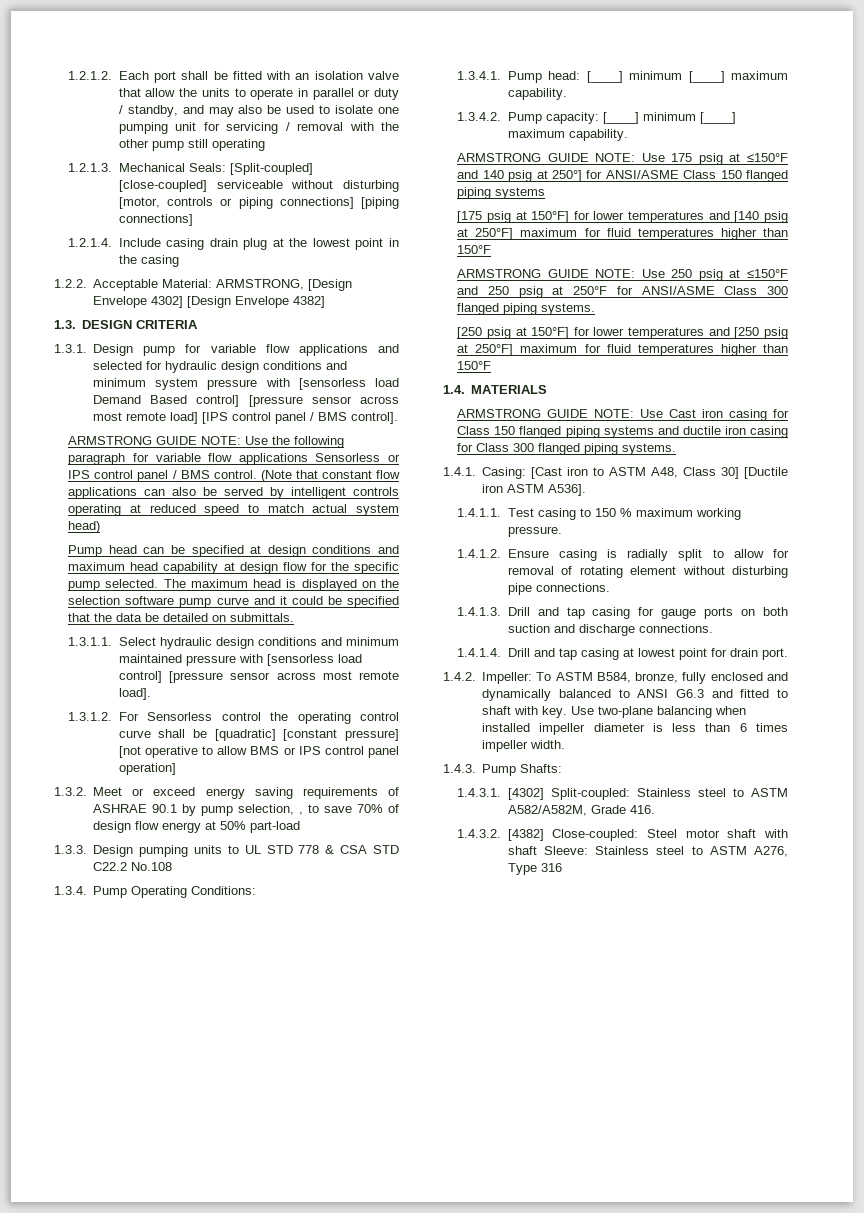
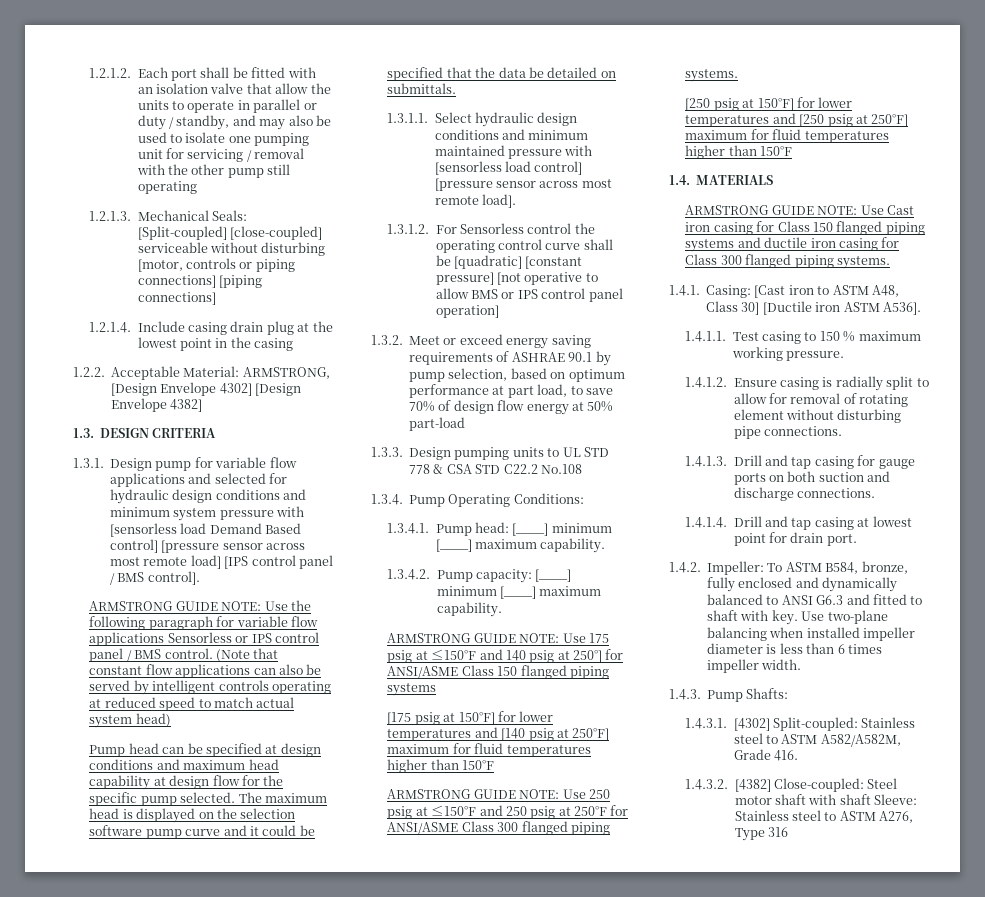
[299,812,304,815] , -> [510,368,625,382] [408,384,568,398] based on optimum performance at part load,

